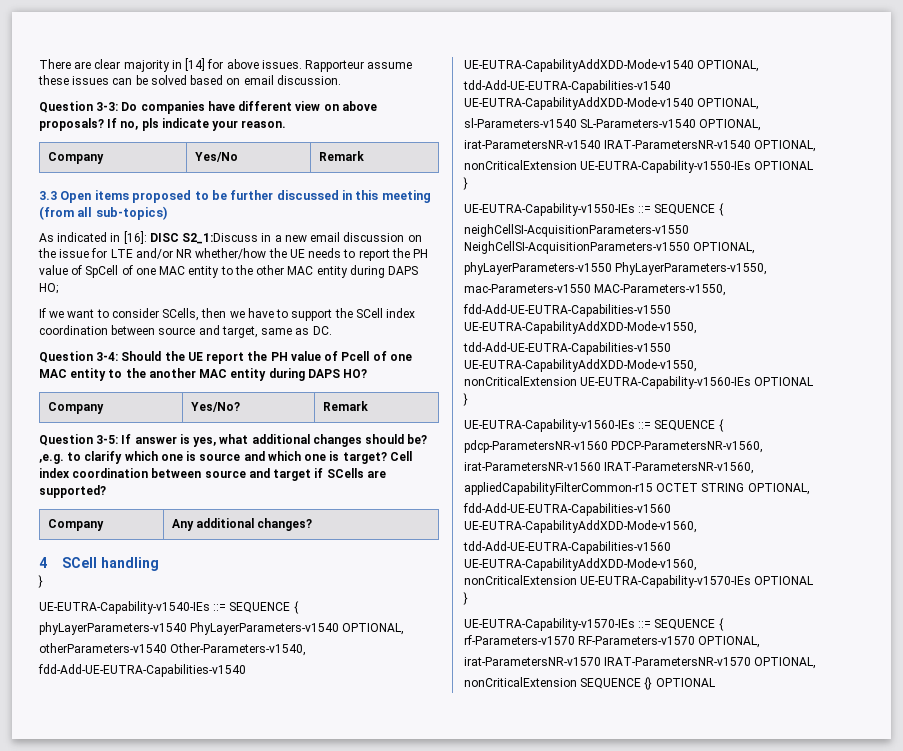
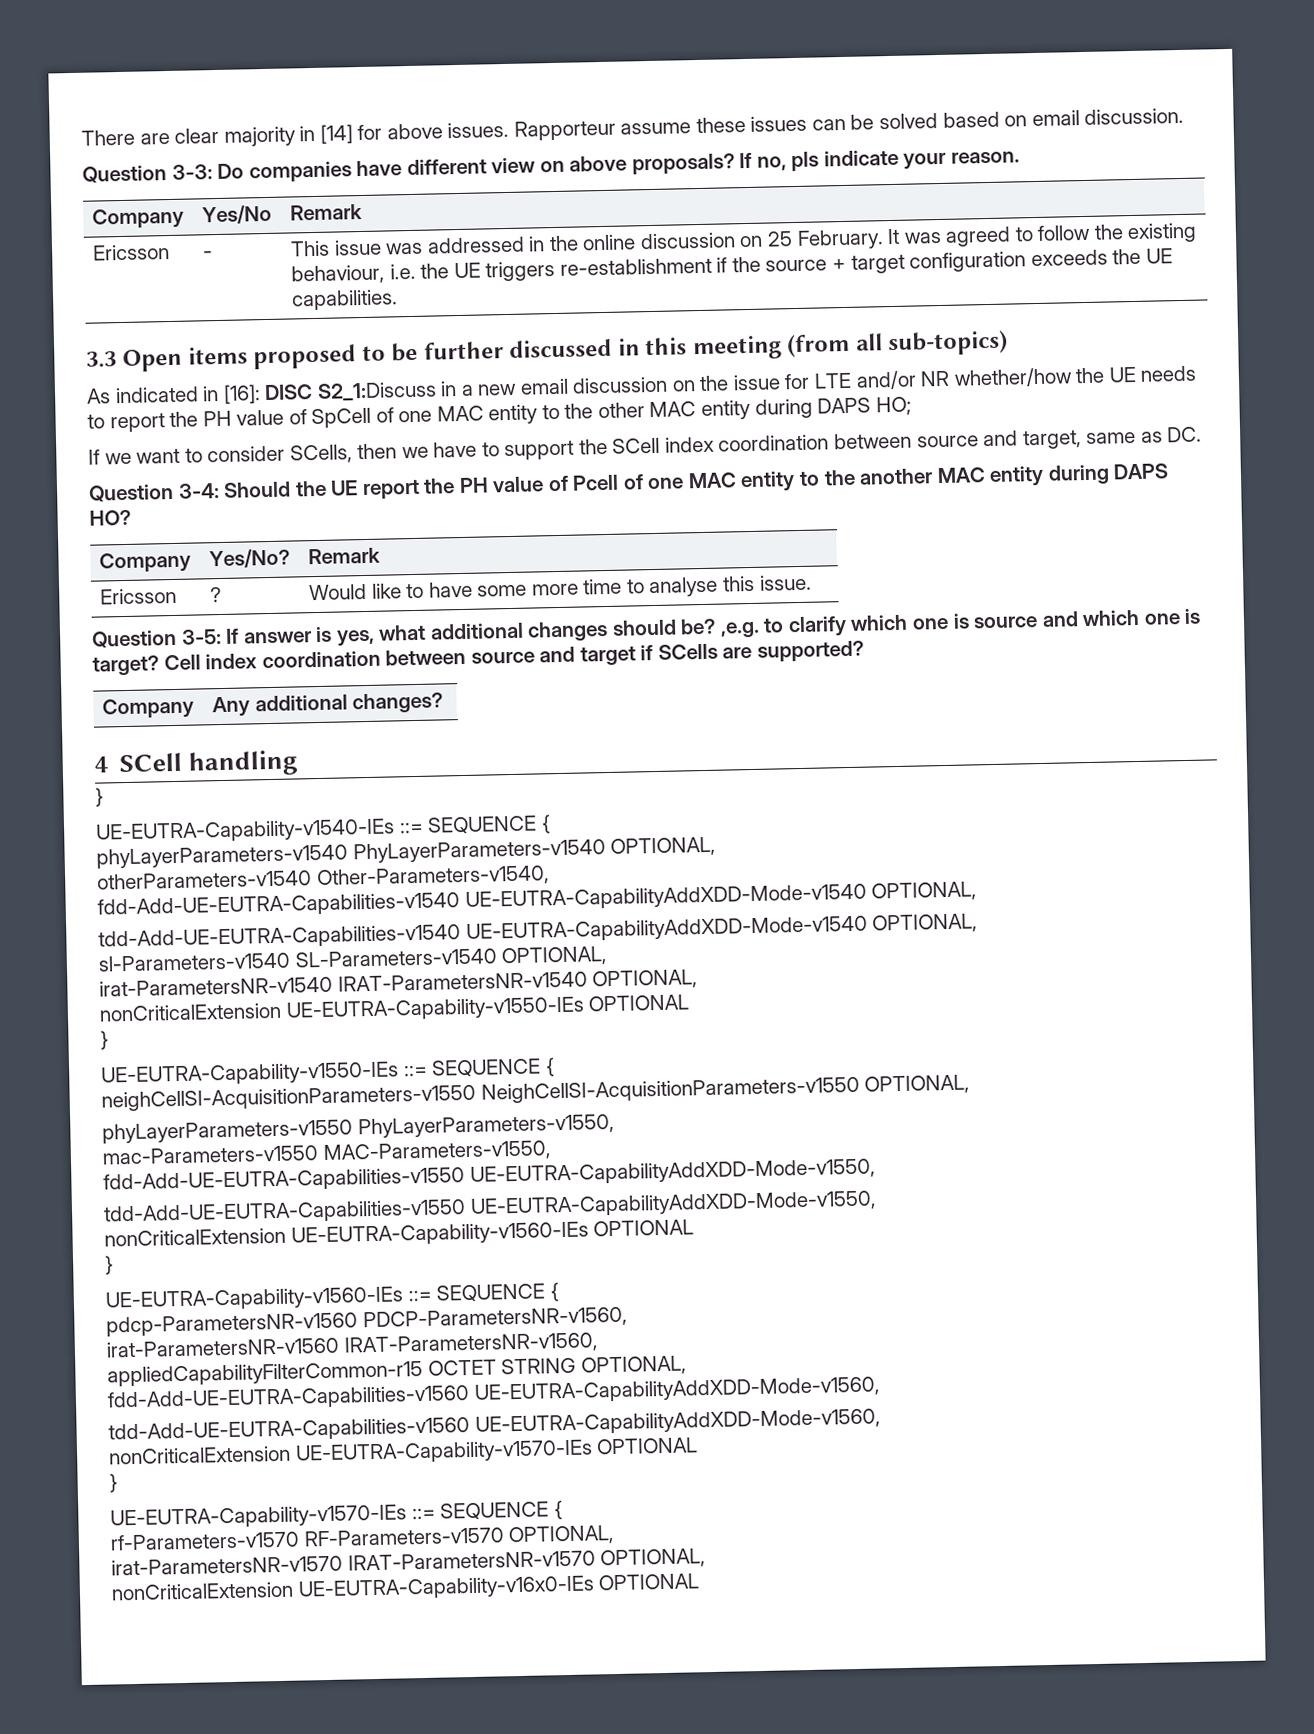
(364, 156) none -> [92,243,171,261] [203,251,214,259] [290,222,1198,257] [291,248,1173,285] [291,289,399,311] // Ericsson | - | This issue was addressed in the online discussion on 25 February. It was agreed to follow the existing behaviour, i.e. the UE triggers re-establishment if the source + target configuration exceeds the UE capabilities.
(368, 406) none -> [100,587,178,605] [210,586,223,603] [309,574,812,601] // Ericsson | ? | Would like to have some more time to analyse this issue.
[580,677,653,690] SEQUENCE {} -> [297,1575,595,1601] UE-EUTRA-Capability-v16x0-IEs

